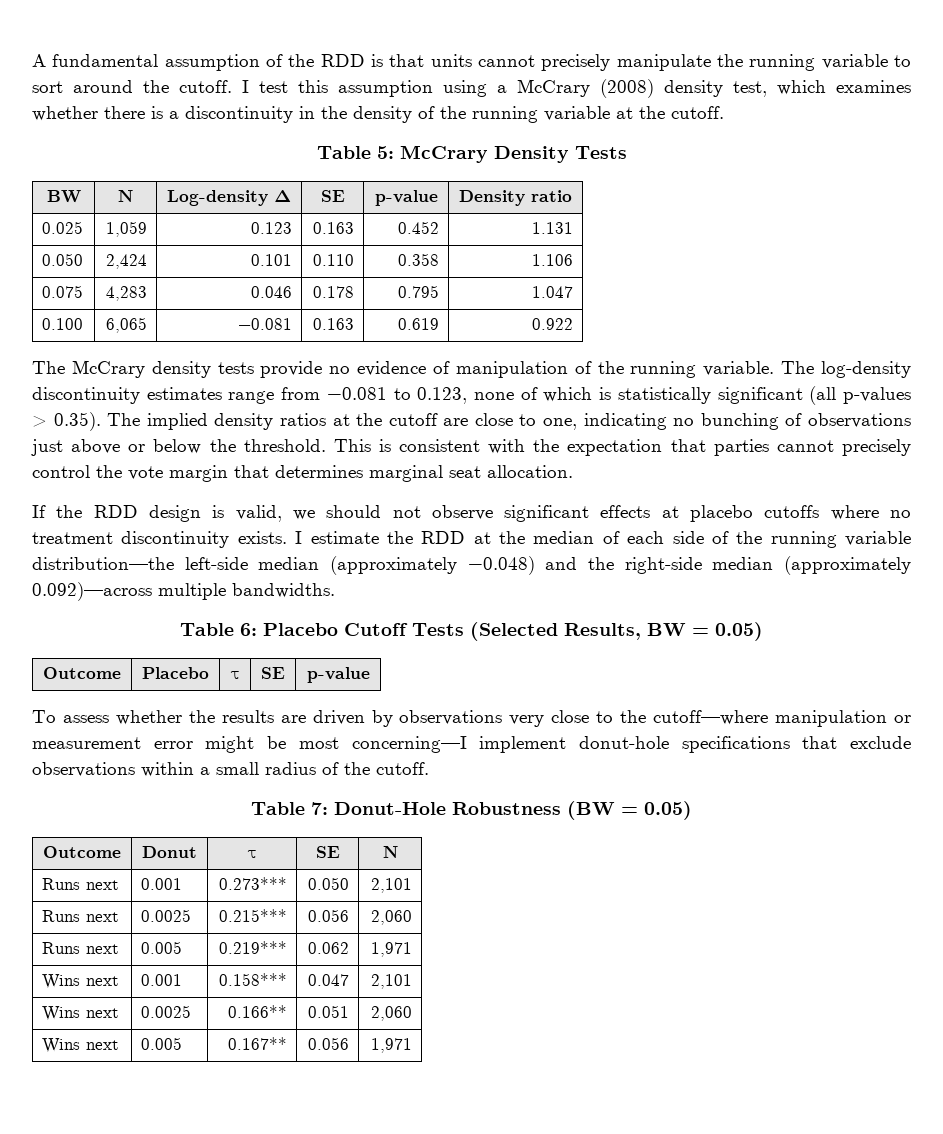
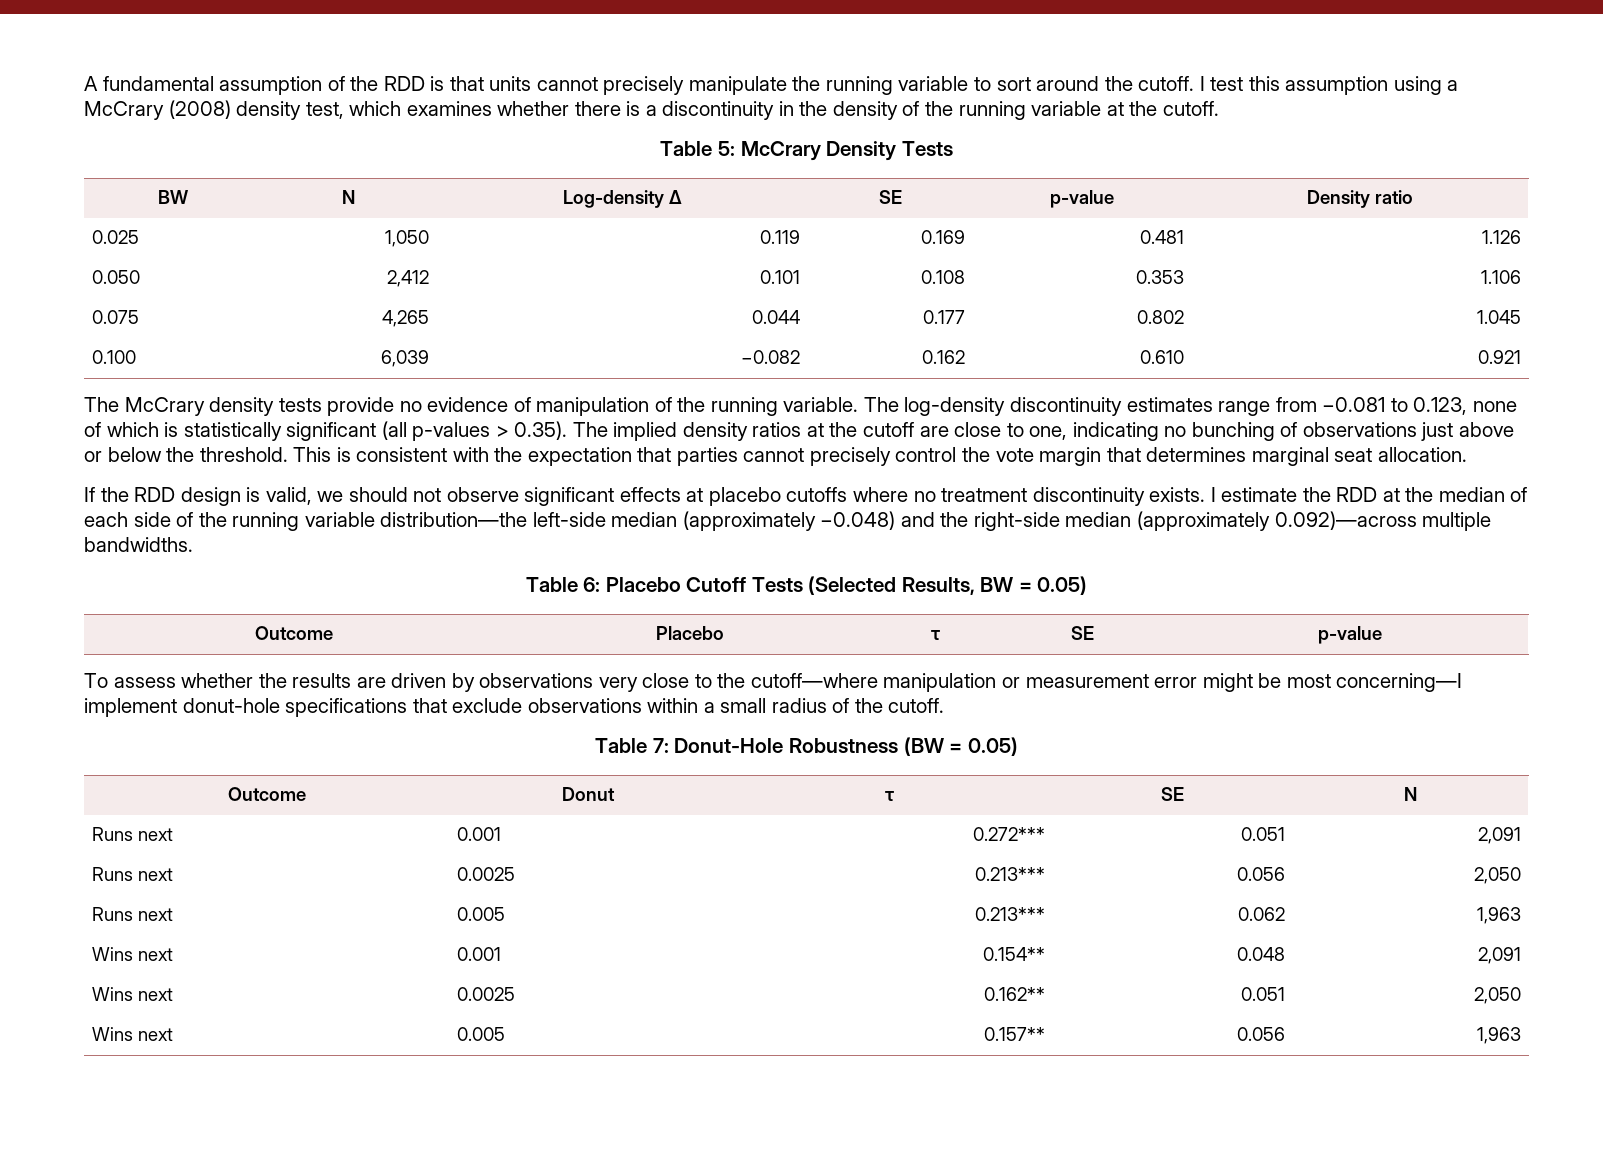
[105,221,147,237] [250,222,292,234] [312,222,354,234] [397,221,439,234] [531,222,573,234] [42,253,84,266] [105,254,147,269] 1,059 | 0.123 | 0.163 | 0.452 | 1.131 // 0.050 | 2,424 -> [384,230,429,247] [759,230,800,244] [920,230,965,244] [1139,230,1184,244] [1481,230,1521,244] [92,270,141,284] [386,270,429,287] 1,050 | 0.119 | 0.169 | 0.481 | 1.126 // 0.050 | 2,412
[312,254,354,266] [397,253,439,266] 0.110 | 0.358 -> [920,270,965,284] [1135,270,1184,284] 0.108 | 0.353
[105,286,147,301] [250,286,292,298] [312,286,354,298] [397,285,439,298] [531,286,573,298] [42,318,84,330] [105,317,147,333] [237,318,292,330] [312,318,354,330] [397,318,439,330] [531,318,573,330] 4,283 | 0.046 | 0.178 | 0.795 | 1.047 // 0.100 | 6,065 | −0.081 | 0.163 | 0.619 | 0.922 -> [381,310,429,327] [751,310,800,324] [922,310,965,324] [1136,310,1184,324] [1476,310,1521,324] [92,350,137,364] [380,350,429,367] [740,350,800,364] [921,350,965,364] [1139,350,1184,364] [1477,350,1521,364] 4,265 | 0.044 | 0.177 | 0.802 | 1.045 // 0.100 | 6,039 | −0.082 | 0.162 | 0.610 | 0.921
[218,877,287,890] [307,877,349,890] [370,878,412,893] 0.273*** | 0.050 | 2,101 -> [972,827,1045,841] [1240,827,1285,841] [1477,827,1521,844] 0.272*** | 0.051 | 2,091
[218,909,287,922] [307,909,349,922] [370,910,412,925] 0.215*** | 0.056 | 2,060 -> [974,867,1045,881] [1236,867,1285,881] [1473,867,1521,884] 0.213*** | 0.056 | 2,050
[218,941,287,954] 0.219*** -> [974,907,1045,921] 0.213***
[370,942,412,957] 1,971 -> [1476,907,1521,924] 1,963
[218,973,287,986] [307,974,349,986] [370,974,412,989] 0.158*** | 0.047 | 2,101 -> [982,947,1045,961] [1236,947,1285,961] [1477,947,1521,964] 0.154** | 0.048 | 2,091
[227,1005,287,1018] [307,1005,349,1018] [370,1006,412,1021] 0.166** | 0.051 | 2,060 -> [983,987,1045,1001] [1240,987,1285,1001] [1473,987,1521,1004] 0.162** | 0.051 | 2,050
[227,1037,287,1050] [307,1037,349,1050] [370,1038,412,1053] 0.167** | 0.056 | 1,971 -> [983,1027,1045,1041] [1236,1027,1285,1041] [1476,1027,1521,1044] 0.157** | 0.056 | 1,963

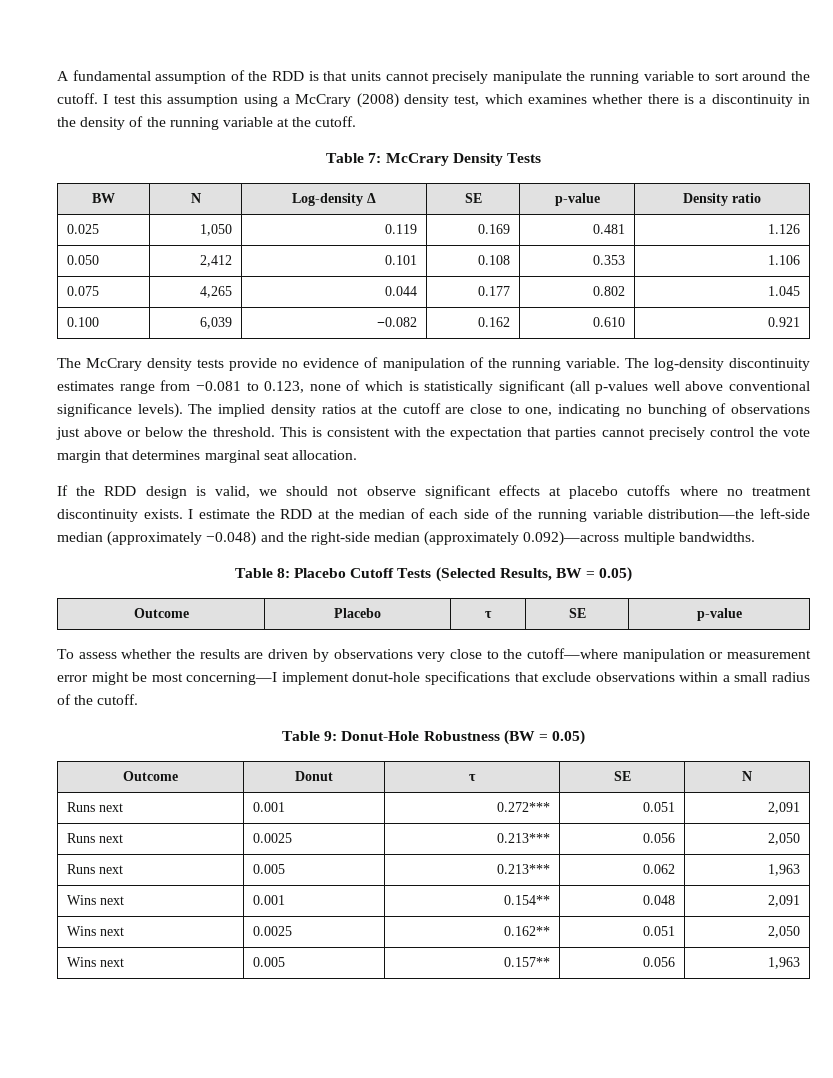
[717,141,735,156] 5: -> [368,153,382,163] 7:
[495,421,568,440] > 0.35). -> [653,381,810,391] [57,403,183,418] well above conventional significance levels).
[583,577,601,592] 6: -> [276,568,290,578] 8:
[652,738,669,753] 7: -> [324,731,338,741] 9:

